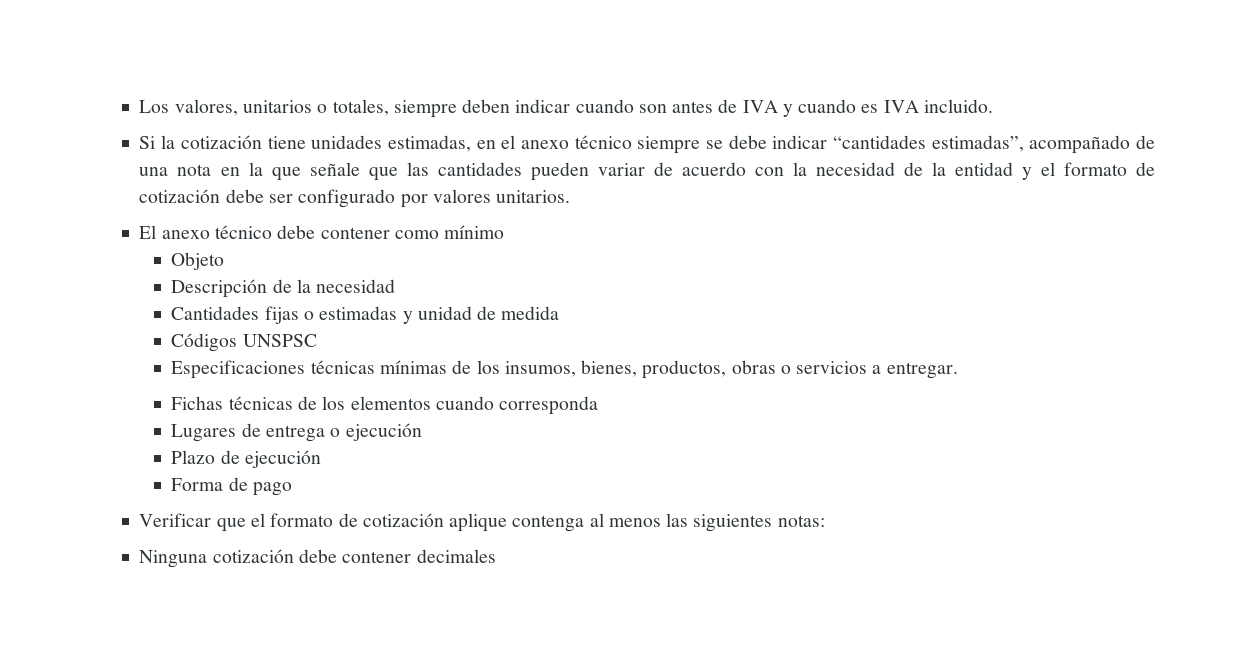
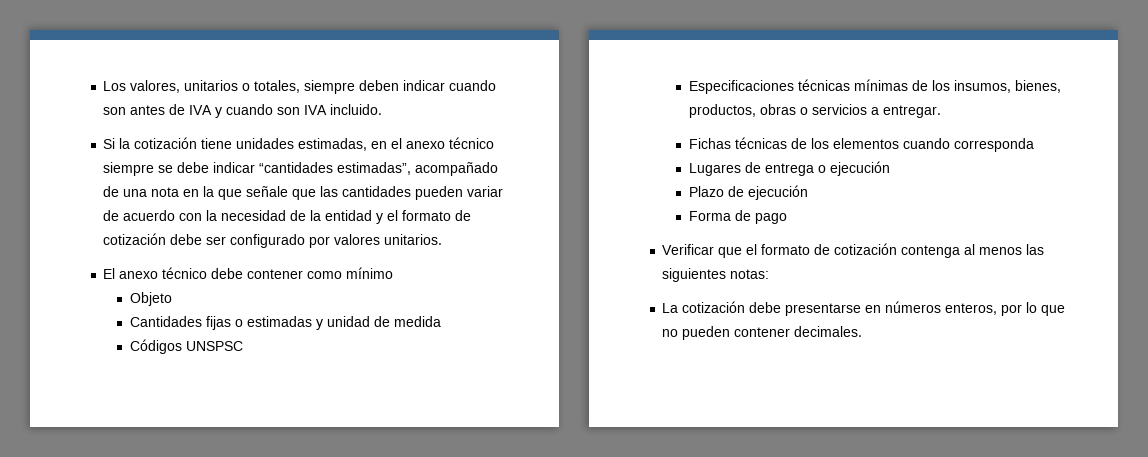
[861,104,879,113] es -> [277,107,301,115] son
[171,279,396,298] // Descripción de la necesidad -> (172, 299) none
[449,513,508,532] aplique -> (898, 249) none
[139,549,496,568] Ninguna cotización debe contener decimales -> [662,301,1066,316] [662,326,863,340] La cotización debe presentarse en números enteros, por lo que no pueden contener decimales.

